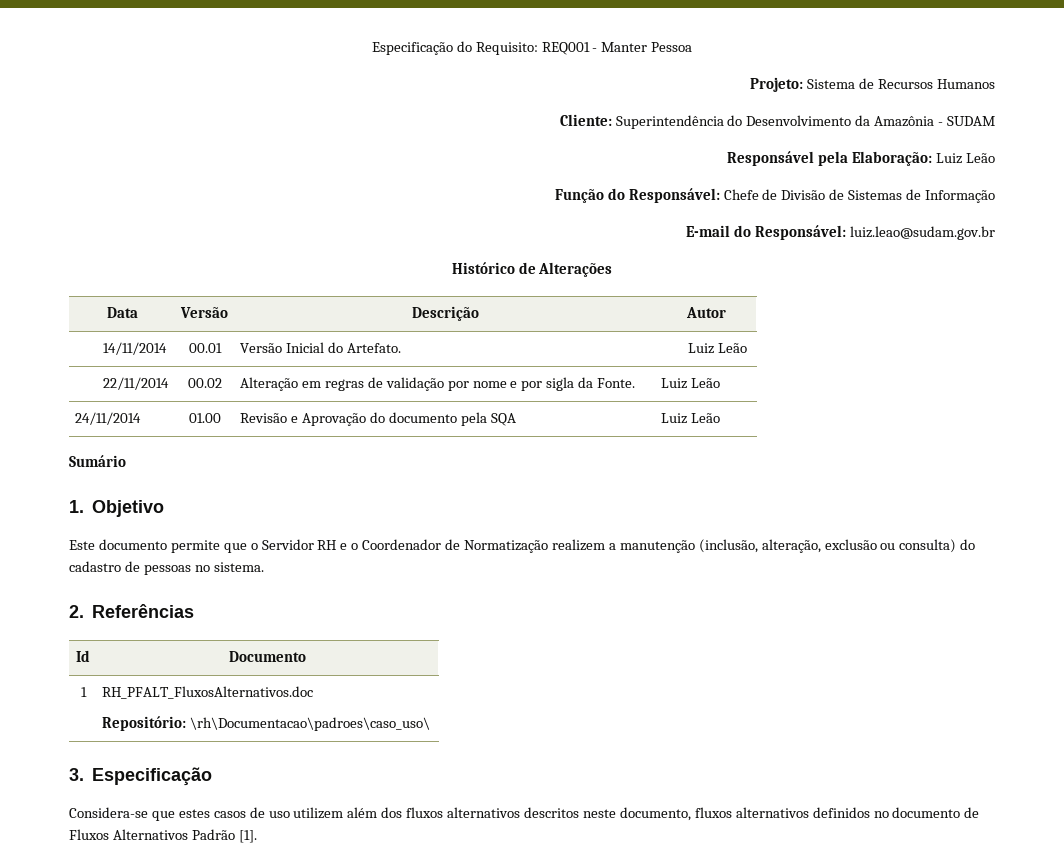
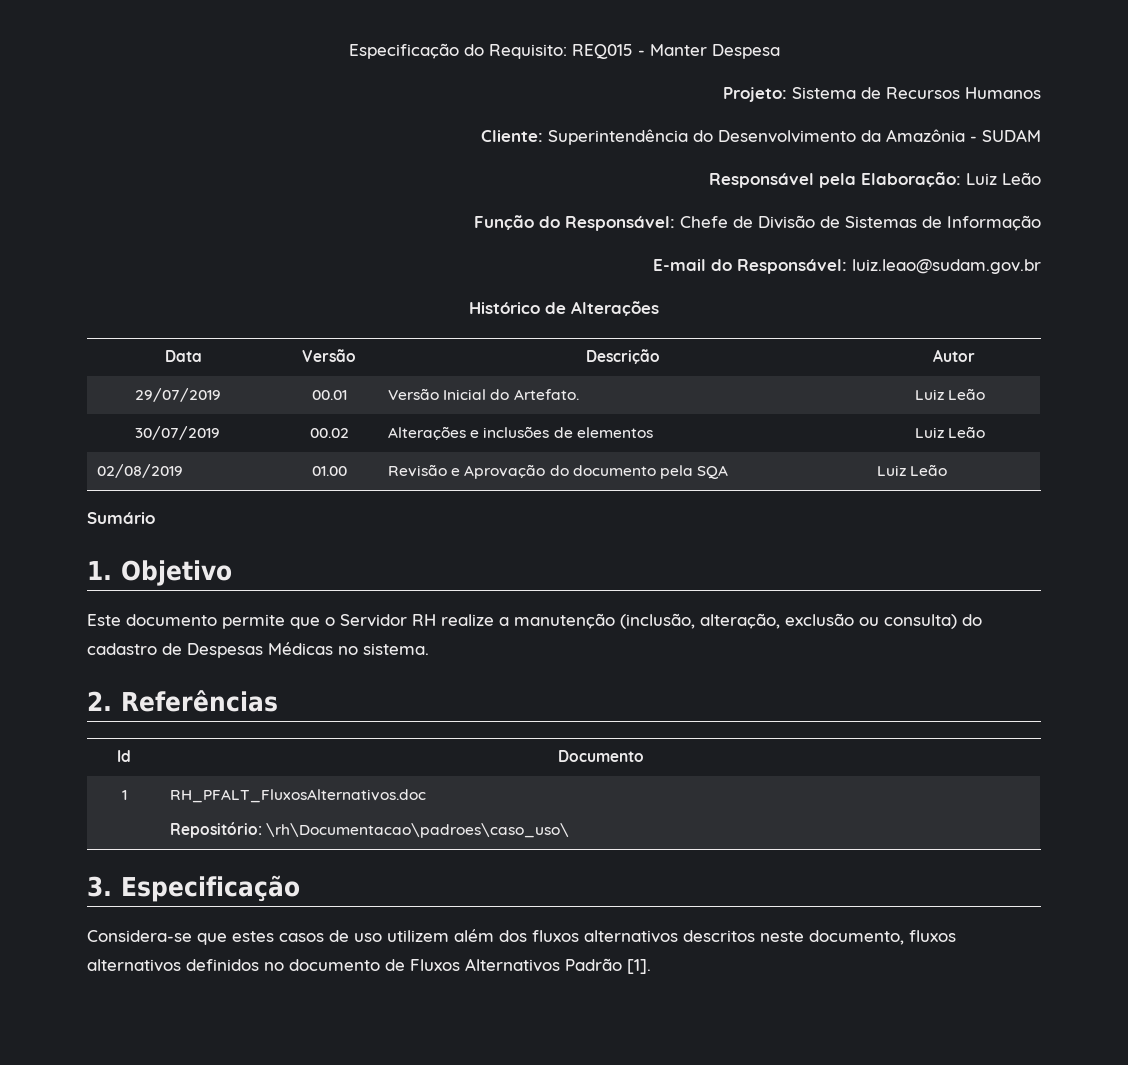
[541,42,590,55] REQ001 -> [571,44,633,59] REQ015
[651,42,693,52] Pessoa -> [711,44,780,59] Despesa
[102,342,167,355] 14/11/2014 -> [134,388,221,402] 29/07/2019
[102,377,169,390] 22/11/2014 -> [134,426,220,440] 30/07/2019
[240,377,636,391] [661,378,720,389] [75,412,142,425] Alteração em regras de validação por nome e por sigla da Fonte. | Luiz Leão // 24/11/2014 -> [388,426,653,440] [914,426,986,438] [97,464,184,478] Alterações e inclusões de elementos | Luiz Leão // 02/08/2019
[340,539,605,553] e o Coordenador de Normatização realizem -> [441,614,494,626] realize
[143,565,191,575] pessoas -> [187,642,333,658] Despesas Médicas

